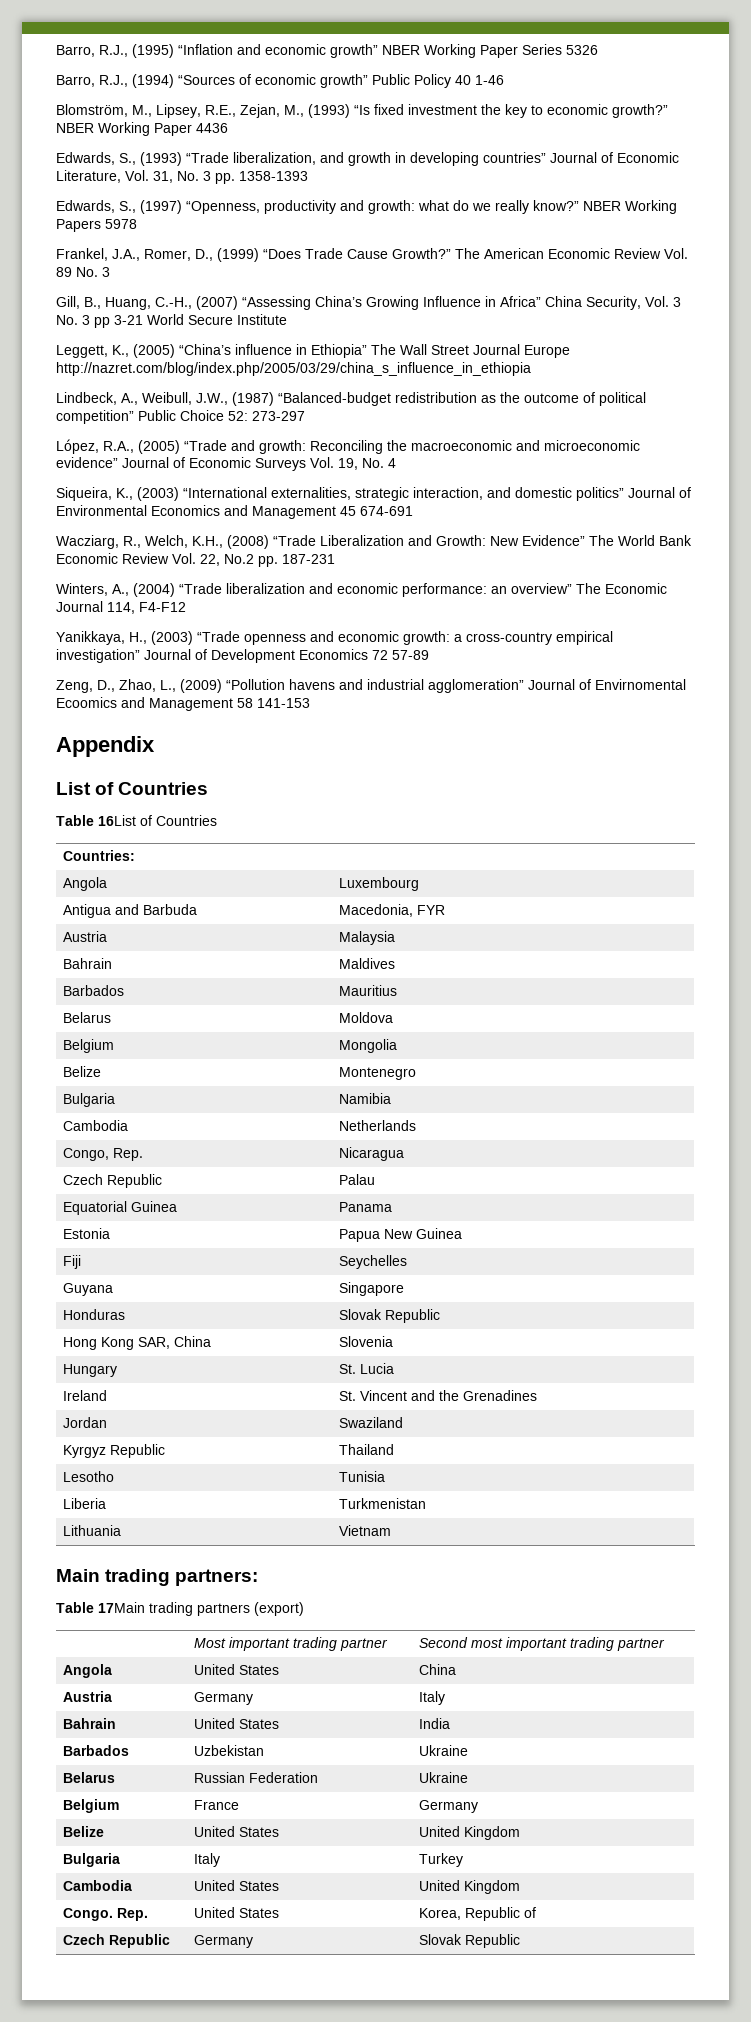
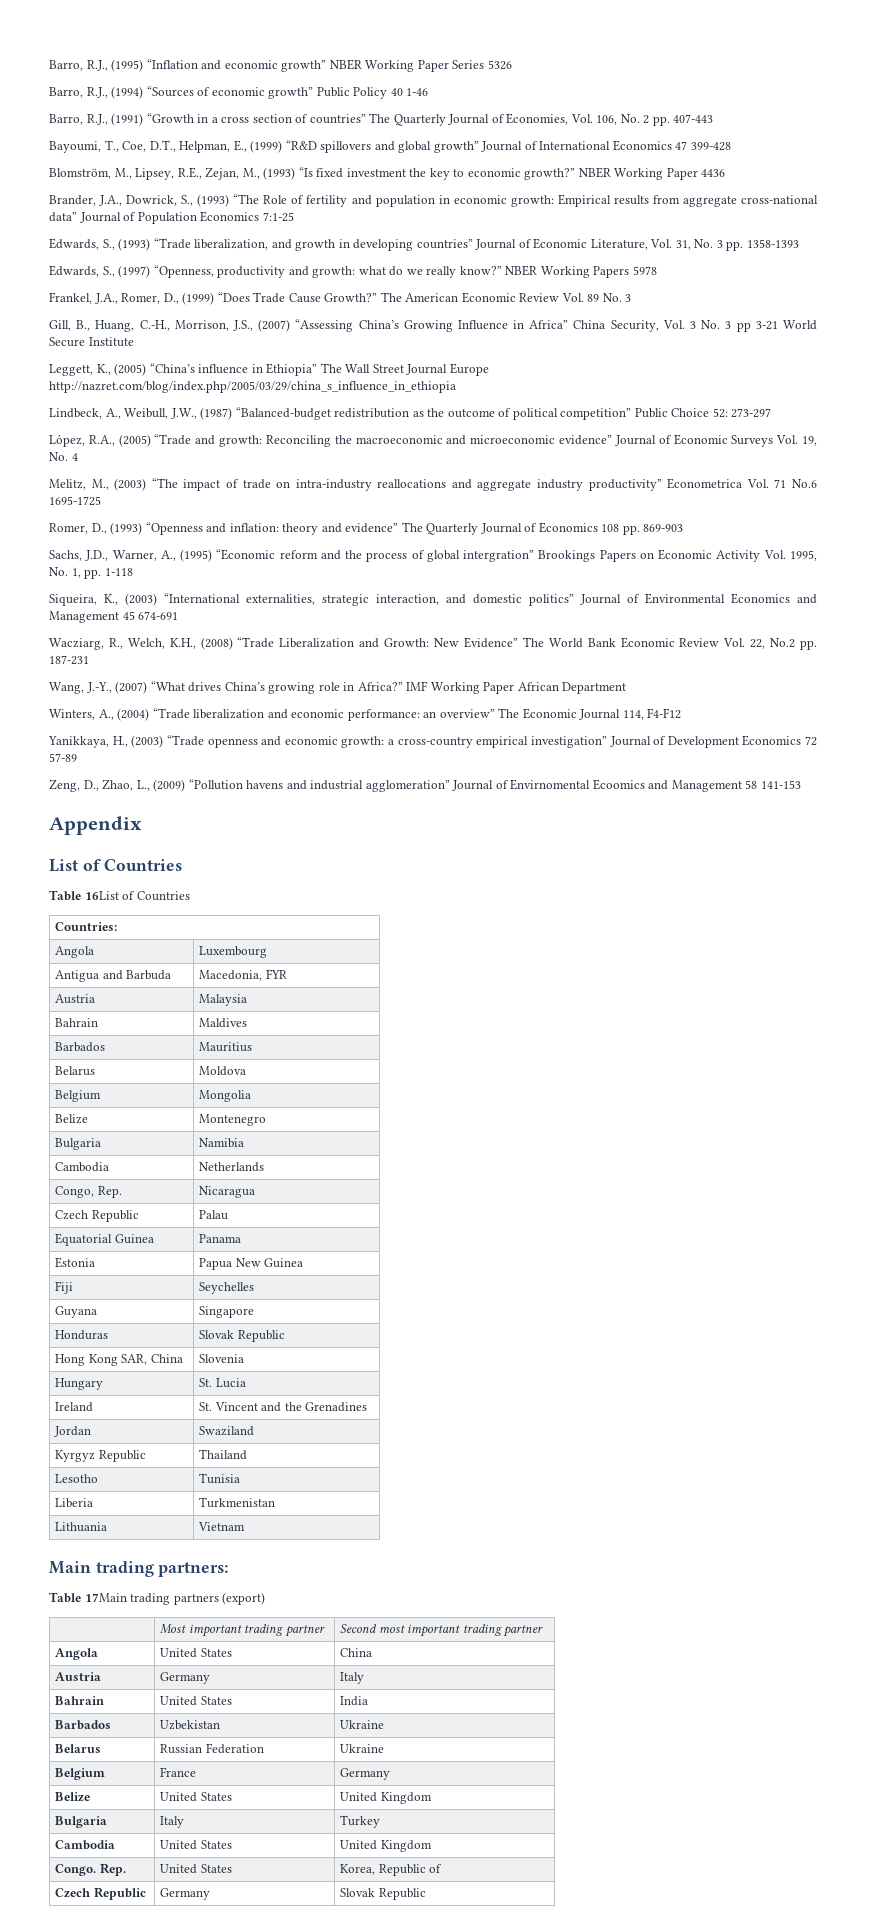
(504, 80) none -> [49,113,714,126] [49,140,731,153] // Barro, R.J., (1991) “Growth in a cross section of countries” The Quarterly Journal of Economies, Vol. 106, No. 2 pp. 407-443 // Bayoumi, T., Coe, D.T., Helpman, E., (1999) “R&D spillovers and global growth” Journal of International Economics 47 399-428
(228, 128) none -> [49,194,818,207] [49,211,294,224] // Brander, J.A., Dowrick, S., (1993) “The Role of fertility and population in economic growth: Empirical results from aggregate cross-national data” Journal of Population Economics 7:1-25
(192, 303) none -> [174,320,253,331] Morrison, J.S.,
(396, 463) none -> [49,478,818,491] [49,496,101,506] [49,522,684,535] [49,549,817,562] [49,567,133,579] // Melitz, M., (2003) “The impact of trade on intra-industry reallocations and aggregate industry productivity” Econometrica Vol. 71 No.6 1695-1725 // Romer, D., (1993) “Openness and inflation: theory and evidence” The Quarterly Journal of Economics 108 pp. 869-903 // Sachs, J.D., Warner, A., (1995) “Economic reform and the process of global intergration” Brookings Papers on Economic Activity Vol. 1995, No. 1, pp. 1-118
(335, 559) none -> [49,681,627,694] // Wang, J.-Y., (2007) “What drives China’s growing role in Africa?” IMF Working Paper African Department

